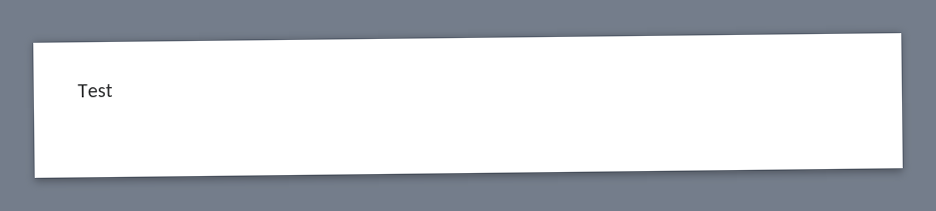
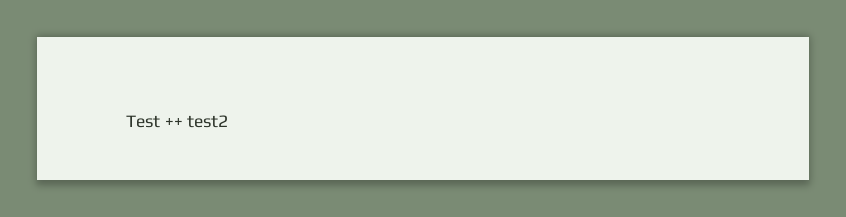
(113, 90) none -> [164,115,229,128] ++ test2

